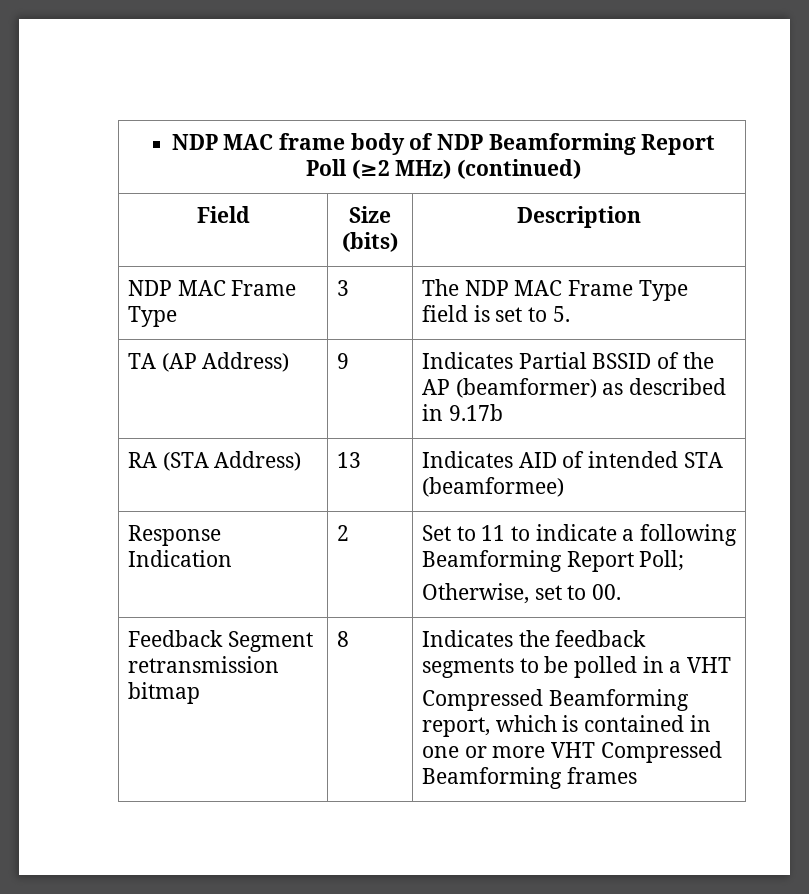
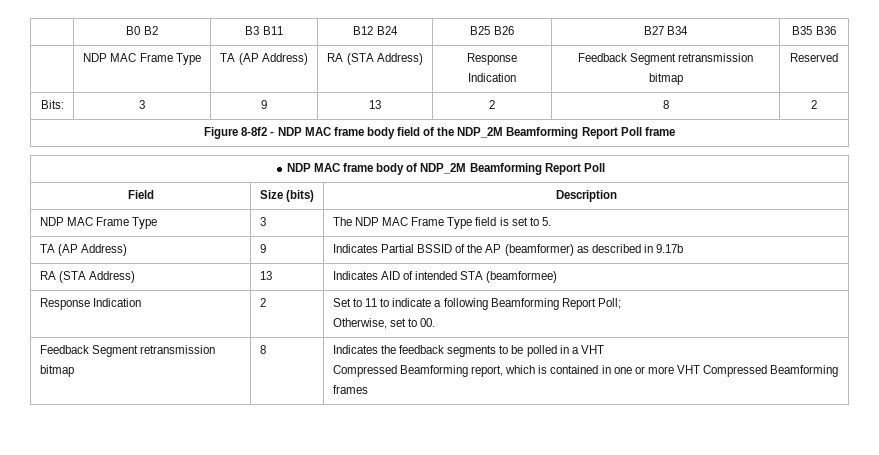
(171, 142) none -> [126,26,158,35] [245,26,283,35] [353,26,398,35] [470,26,514,35] [643,26,689,35] [792,26,836,35] [83,53,201,65] [220,53,308,65] [327,53,423,65] [467,53,517,65] [468,73,516,82] [577,53,754,65] [648,73,683,85] [790,53,838,62] [40,100,64,109] [139,100,145,109] [261,100,267,109] [369,100,381,109] [489,100,495,109] [662,100,669,109] [811,100,817,109] [204,127,675,139] | B0 B2 | B3 B11 | B12 B24 | B25 B26 | B27 B34 | B35 B36 // | NDP MAC Frame Type | TA (AP Address) | RA (STA Address) | Response Indication | Feedback Segment retransmission bitmap | Reserved // Bits: | 3 | 9 | 13 | 2 | 8 | 2 // Figure 8-8f2 - NDP MAC frame body field of the NDP_2M Beamforming Report Poll frame //
[437,133,716,155] [306,159,582,179] NDP Beamforming Report Poll (≥2 MHz) (continued) -> [420,163,605,175] NDP_2M Beamforming Report Poll

